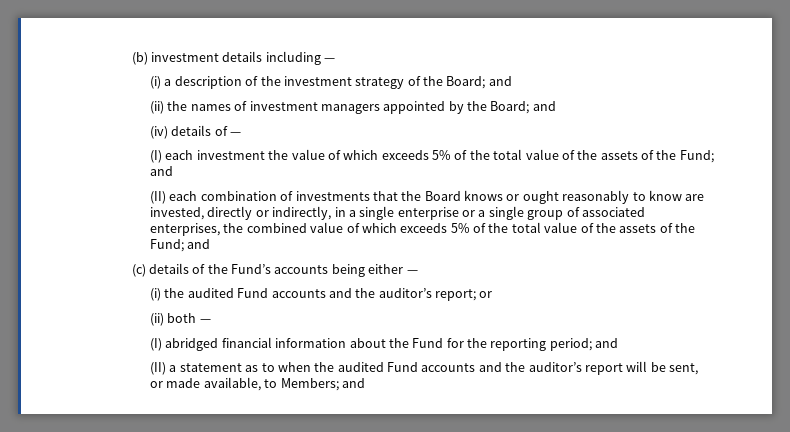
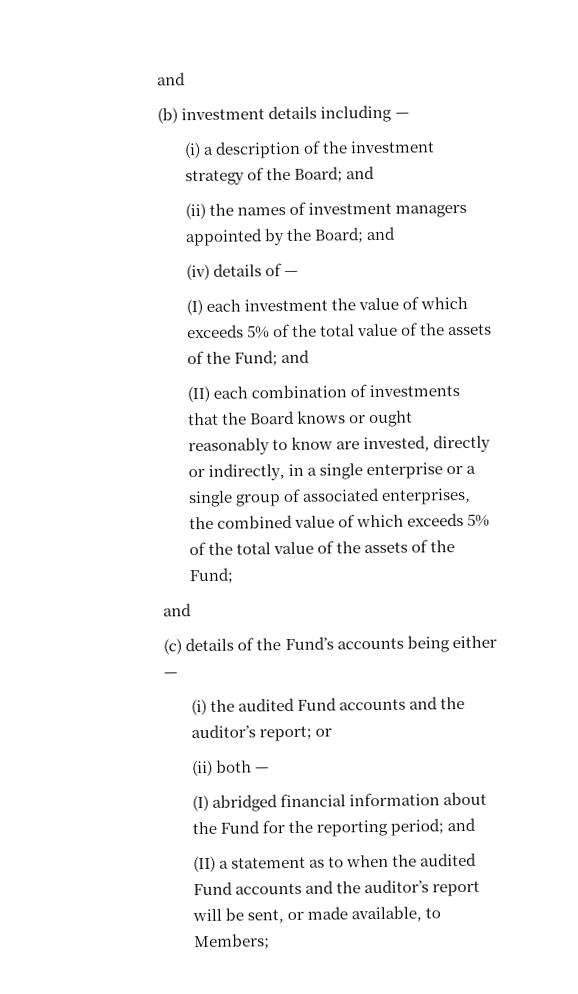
(131, 58) none -> [157,72,187,86] and //
(185, 245) none -> (233, 576) //
[341,378,365,388] and -> (270, 942) none

